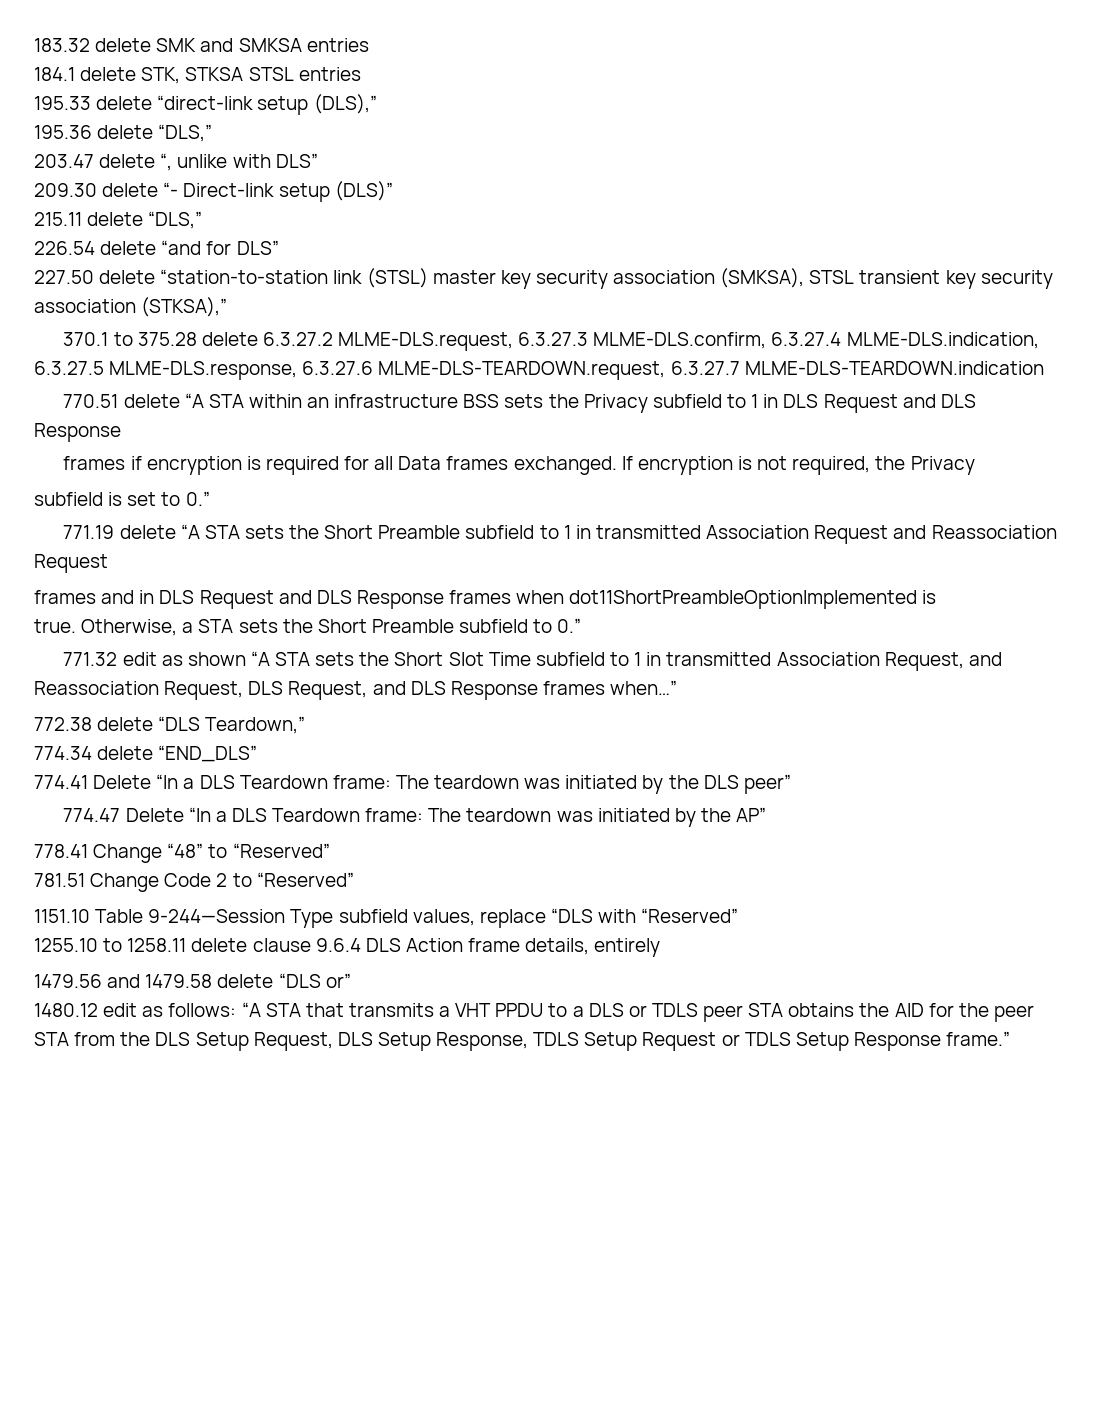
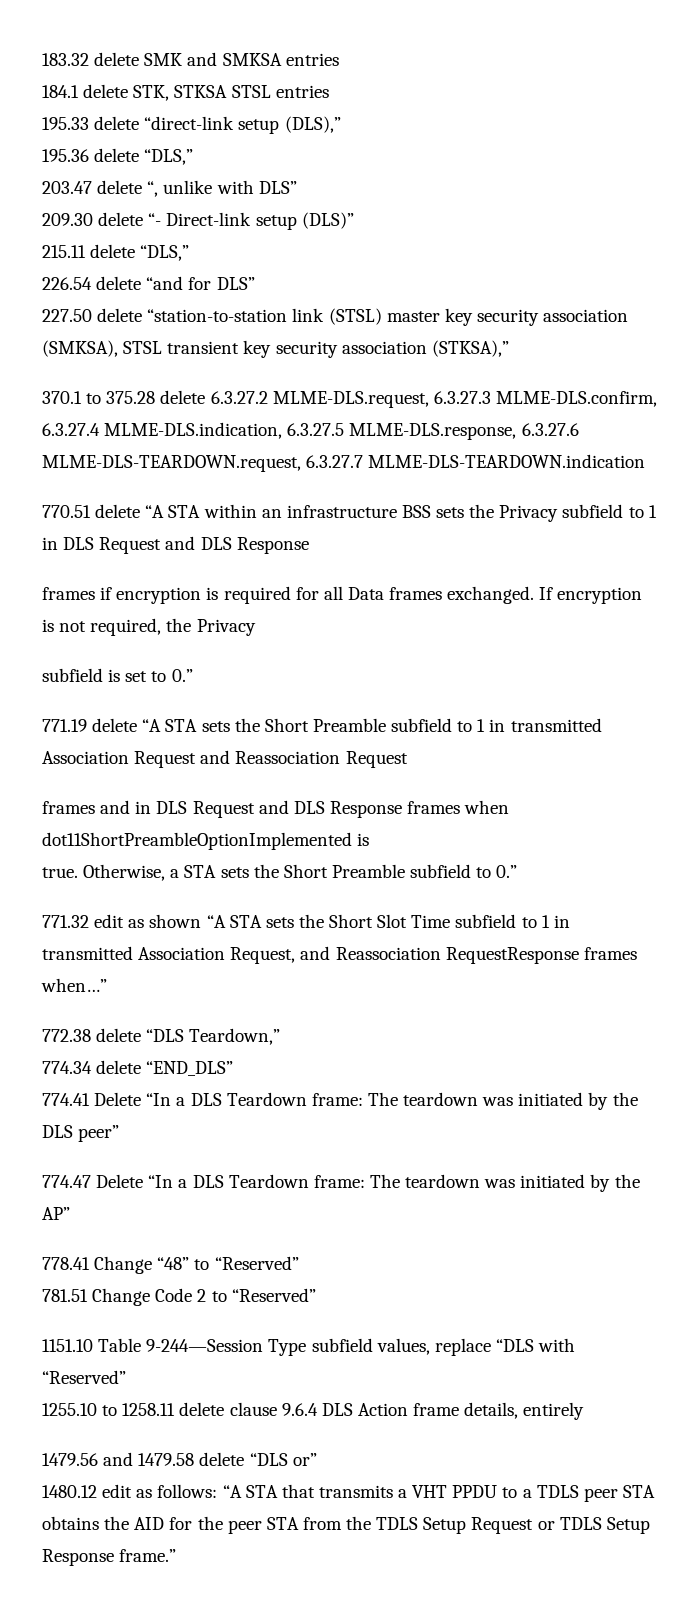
[164,681,538,700] Request, DLS Request, and DLS Response -> [445,947,579,964] RequestResponse
[588,1003,647,1017] DLS or -> (532, 1493) none
[155,1032,529,1051] DLS Setup Request, DLS Setup Response, -> (372, 1523) none

